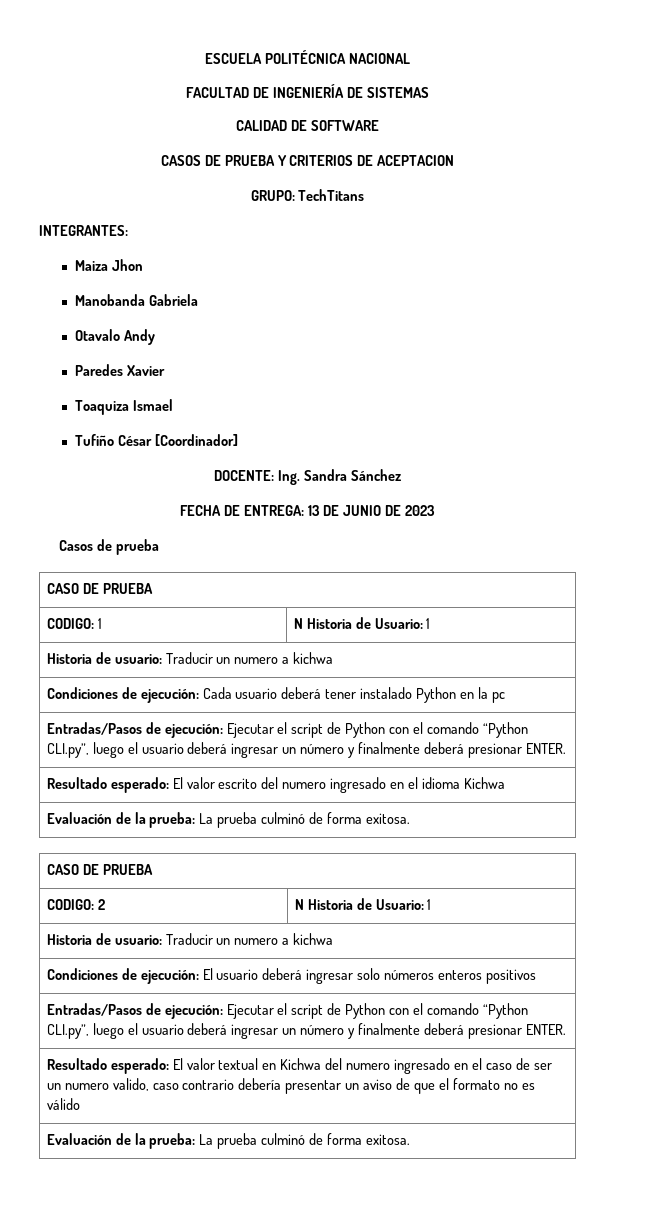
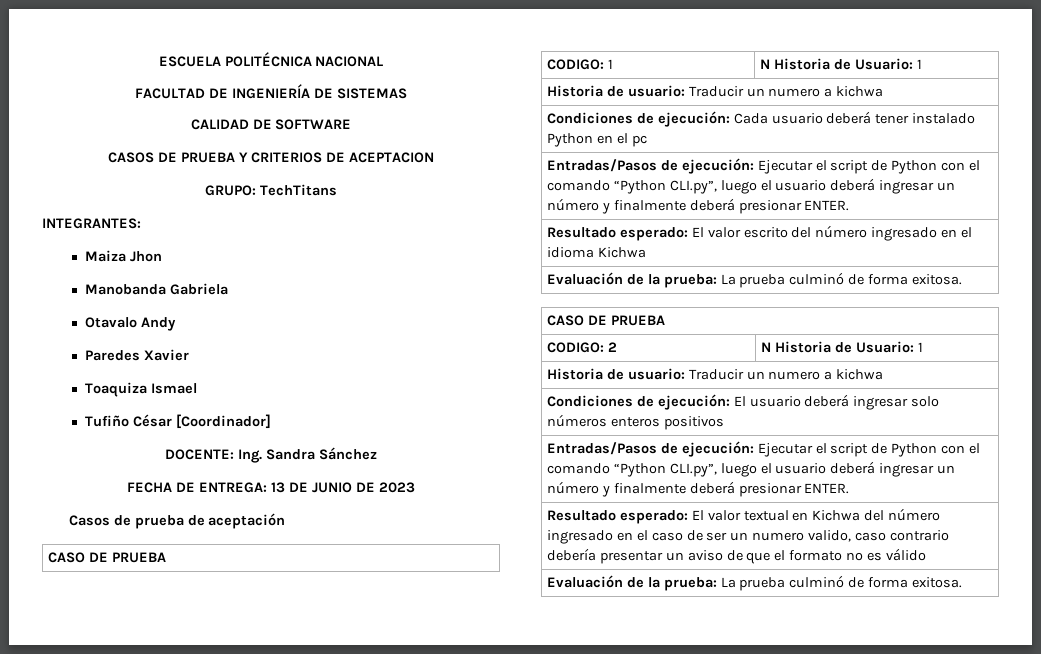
(159, 547) none -> [187,513,286,529] de aceptación
[477,687,488,699] la -> [616,133,628,144] el
[282,782,327,789] numero -> [815,225,868,238] número
[346,1063,391,1070] numero -> [888,508,941,521] número

